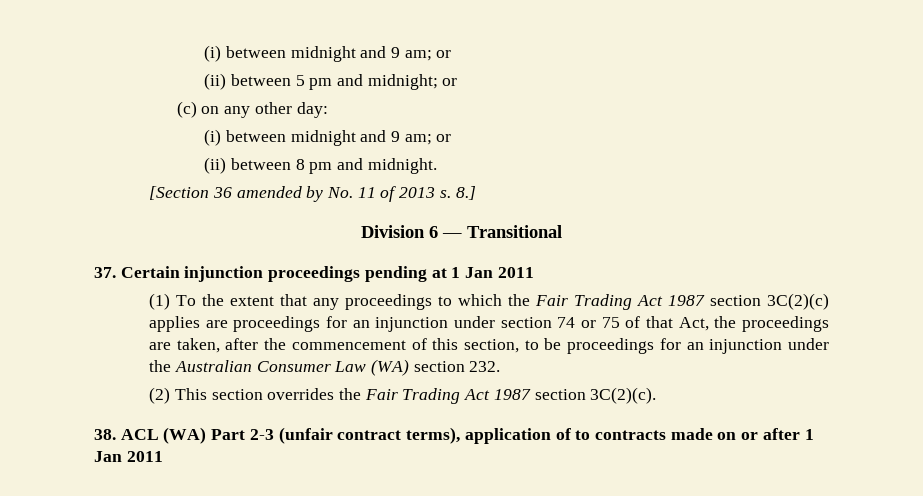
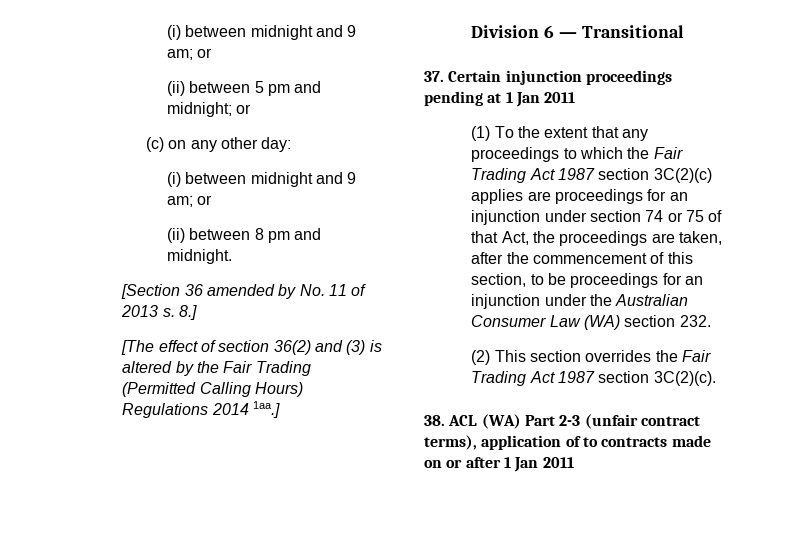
(476, 193) none -> [121,340,382,355] [122,361,311,376] [122,382,304,397] [122,401,281,418] // [The effect of section 36(2) and (3) is altered by the Fair Trading (Permitted Calling Hours) Regulations 2014 1aa.]

